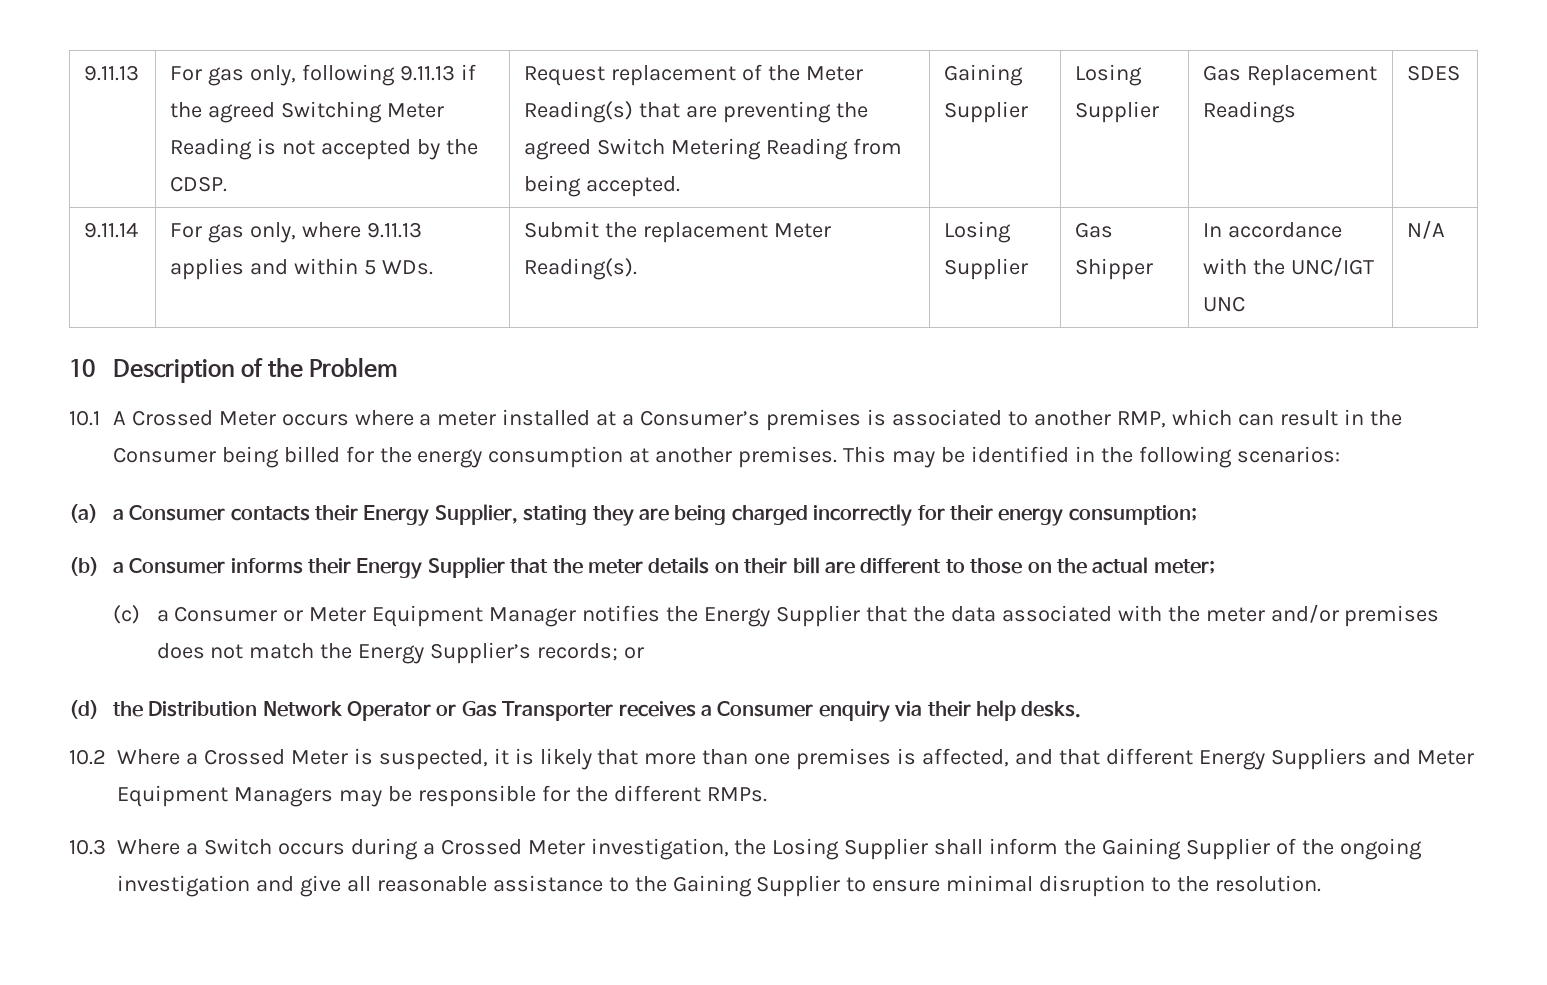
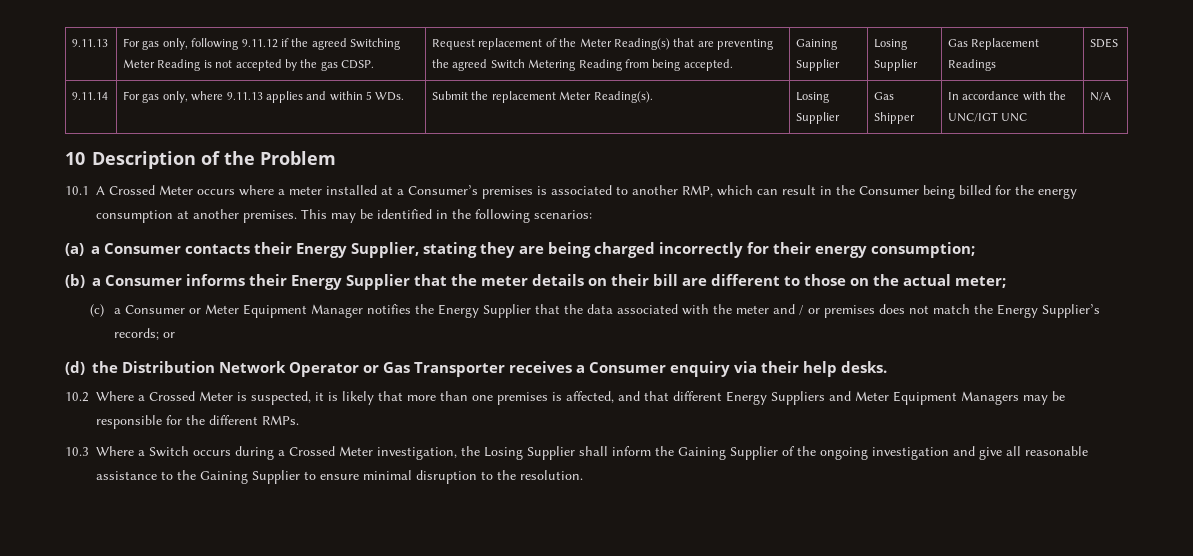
[400,65,456,81] 9.11.13 -> [241,39,278,48] 9.11.12
(478, 147) none -> [320,61,338,71] gas
[1270,604,1339,623] and/or -> [773,304,821,315] and / or

